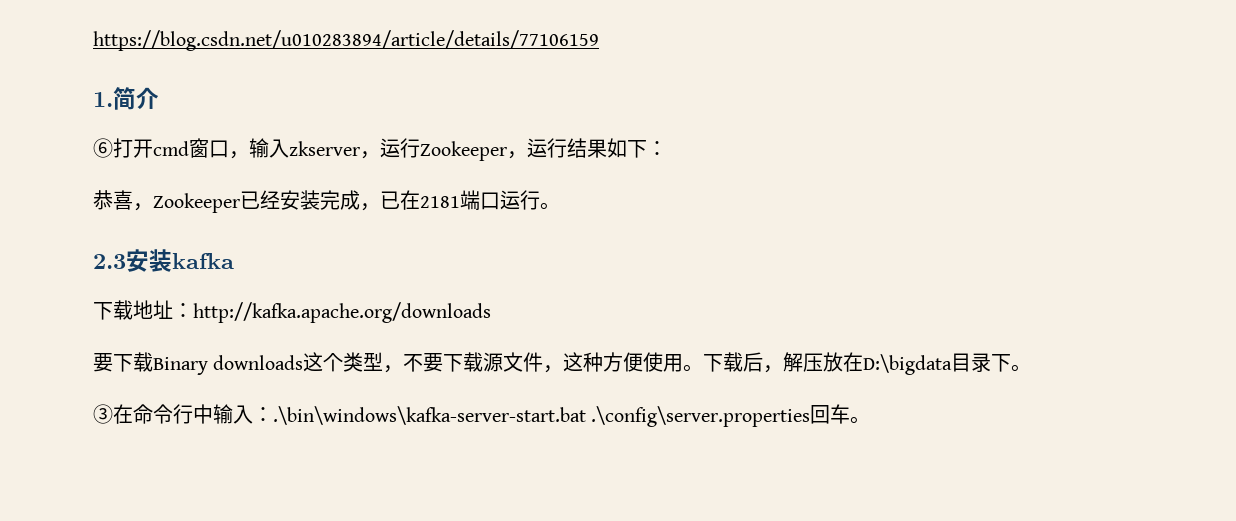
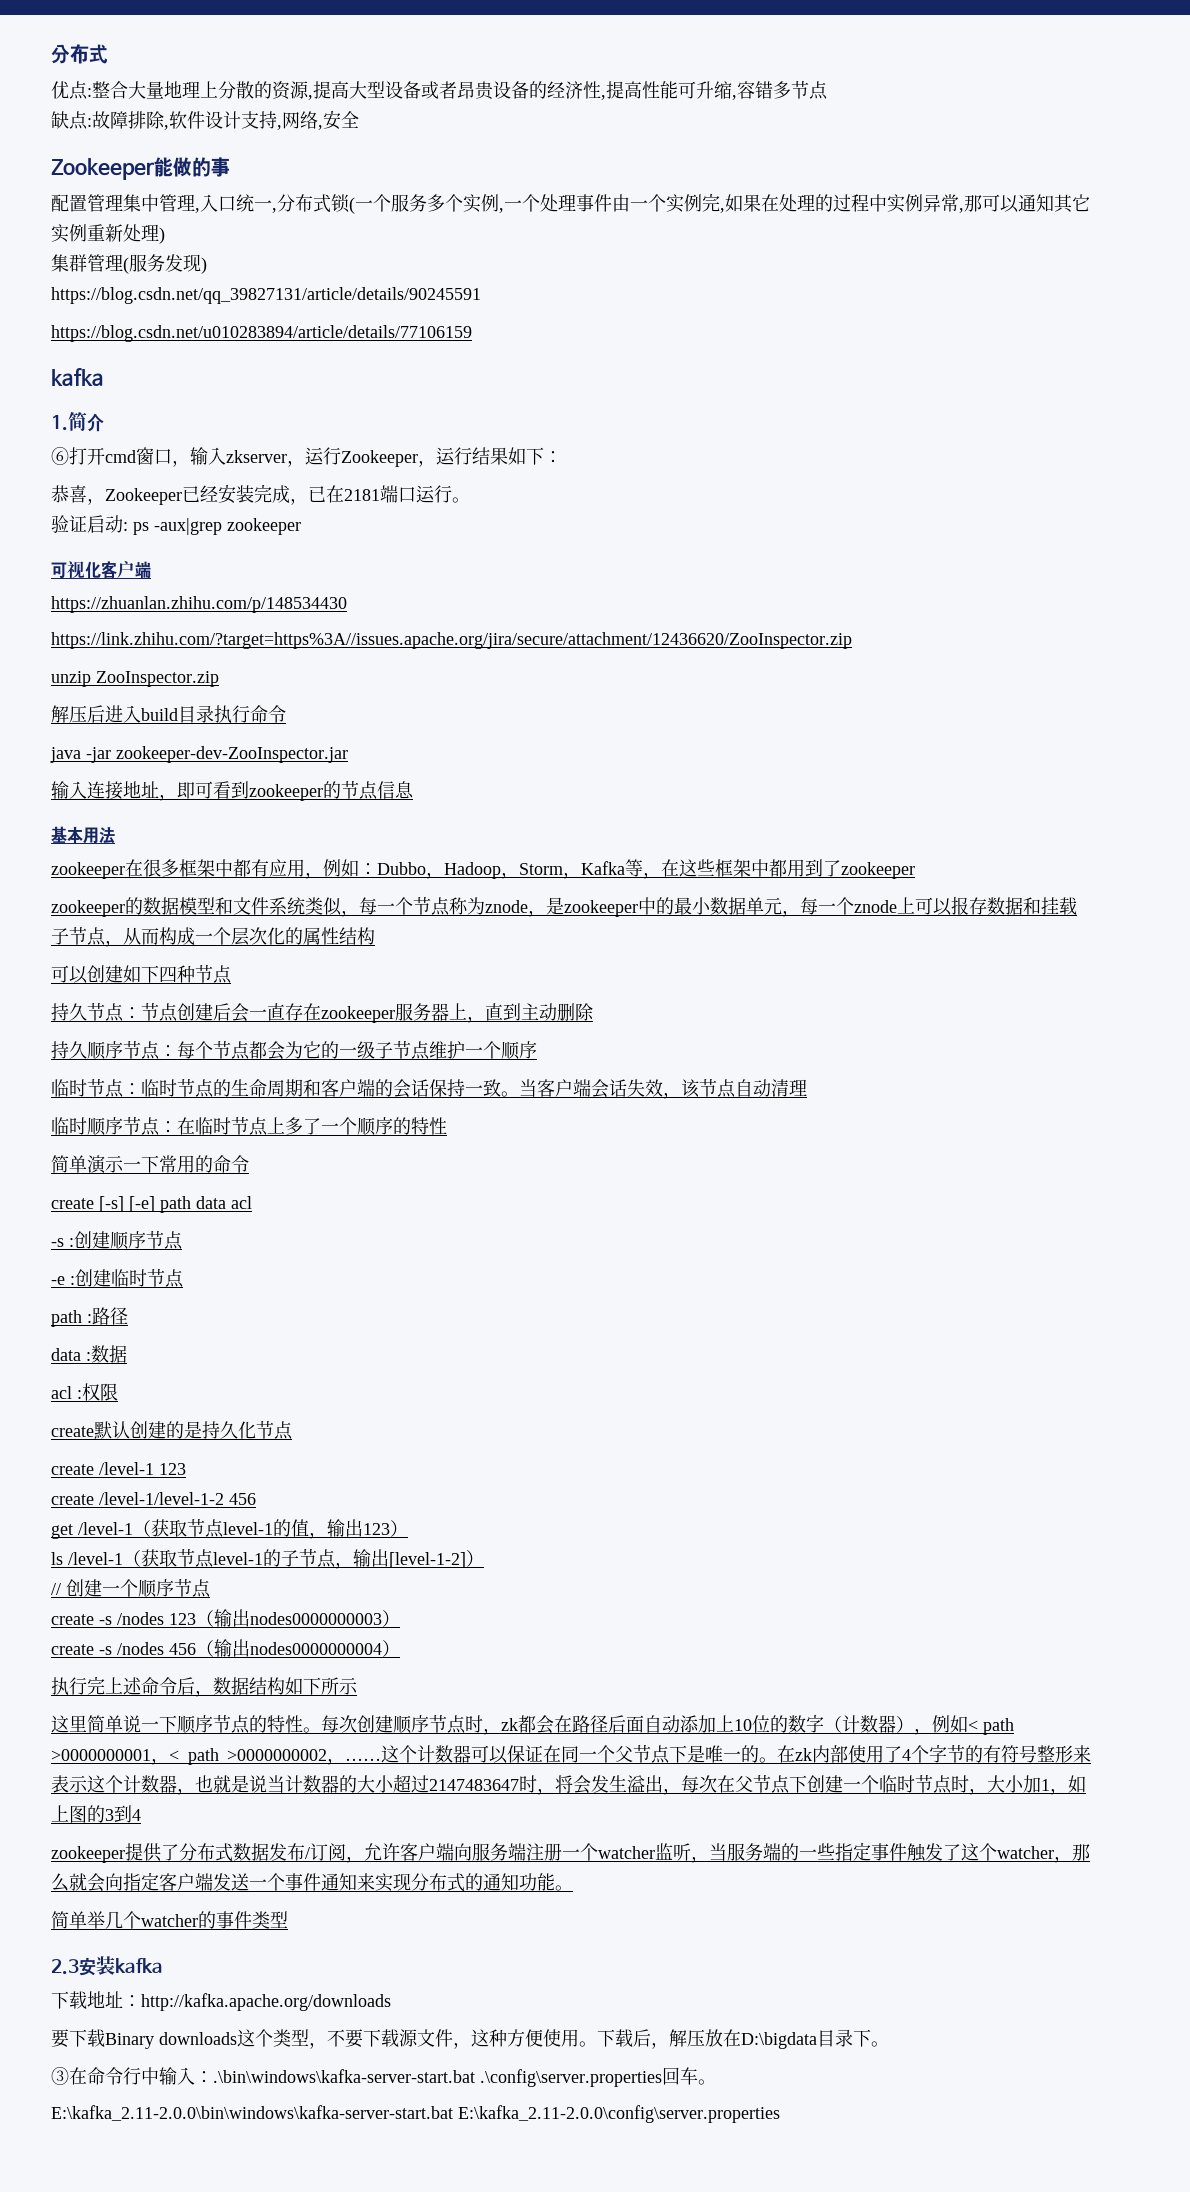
(93, 40) none -> [51,44,108,64] [51,81,828,100] [51,110,359,130] [51,157,230,180] [51,193,1090,214] [51,224,165,244] [51,254,207,274] [51,287,481,304] 分布式 // 优点:整合大量地理上分散的资源,提高大型设备或者昂贵设备的经济性,提高性能可升缩,容错多节点 // 缺点:故障排除,软件设计支持,网络,安全 // Zookeeper能做的事 // 配置管理集中管理,入口统一,分布式锁(一个服务多个实例,一个处理事件由一个实例完,如果在处理的过程中实例异常,那可以通知其它实例重新处理) // 集群管理(服务发现) // https://blog.csdn.net/qq_39827131/article/details/90245591 //
(599, 40) none -> [51,368,104,386] // kafka
(560, 206) none -> [51,515,301,535] [51,560,151,579] [51,596,347,613] [51,632,852,649] [51,671,219,687] [51,705,286,723] [50,746,348,763] [51,781,414,801] [51,826,115,844] [51,859,915,879] [51,896,1077,917] [51,927,375,947] [51,965,232,984] [51,1003,594,1023] [51,1041,537,1060] [51,1079,807,1099] [51,1117,447,1136] [51,1155,249,1174] [51,1196,252,1213] [51,1231,183,1250] [51,1269,184,1288] [51,1307,128,1327] [51,1345,127,1363] [51,1383,118,1401] [51,1421,293,1440] [51,1462,186,1475] [51,1492,256,1505] [51,1519,408,1539] [51,1549,484,1569] [51,1579,211,1598] [51,1609,400,1627] [51,1639,400,1657] [51,1676,358,1697] [51,1714,1014,1735] [51,1744,1091,1765] [51,1774,1086,1795] [51,1805,141,1823] [51,1842,1090,1863] [51,1872,573,1892] [51,1911,288,1929] // 验证启动: ps -aux|grep zookeeper // 可视化客户端 // https://zhuanlan.zhihu.com/p/148534430 // https://link.zhihu.com/?target=https%3A//issues.apache.org/jira/secure/attachment/12436620/ZooInspector.zip // unzip ZooInspector.zip // 解压后进入build目录执行命令 // java -jar zookeeper-dev-ZooInspector.jar // 输入连接地址，即可看到zookeeper的节点信息 // 基本用法 // zookeeper在很多框架中都有应用，例如：Dubbo，Hadoop，Storm，Kafka等，在这些框架中都用到了zookeeper // zookeeper的数据模型和文件系统类似，每一个节点称为znode，是zookeeper中的最小数据单元，每一个znode上可以报存数据和挂载子节点，从而构成一个层次化的属性结构 // 可以创建如下四种节点 // 持久节点：节点创建后会一直存在zookeeper服务器上，直到主动删除 // 持久顺序节点：每个节点都会为它的一级子节点维护一个顺序 // 临时节点：临时节点的生命周期和客户端的会话保持一致。当客户端会话失效，该节点自动清理 // 临时顺序节点：在临时节点上多了一个顺序的特性 // 简单演示一下常用的命令 // create [-s] [-e] path data acl // -s :创建顺序节点 // -e :创建临时节点 // path :路径 // data :数据 // acl :权限 // create默认创建的是持久化节点 // create /level-1 123 // create /level-1/level-1-2 456 // get /level-1（获取节点level-1的值，输出123） // ls /level-1（获取节点level-1的子节点，输出[level-1-2]） // // 创建一个顺序节点 // create -s /nodes 123（输出nodes0000000003） // create -s /nodes 456（输出nodes0000000004） // 执行完上述命令后，数据结构如下所示 // 这里简单说一下顺序节点的特性。每次创建顺序节点时，zk都会在路径后面自动添加上10位的数字（计数器），例如< path >0000000001，< path >0000000002，……这个计数器可以保证在同一个父节点下是唯一的。在zk内部使用了4个字节的有符号整形来表示这个计数器，也就是说当计数器的大小超过2147483647时，将会发生溢出，每次在父节点下创建一个临时节点时，大小加1，如上图的3到4 // zookeeper提供了分布式数据发布/订阅，允许客户端向服务端注册一个watcher监听，当服务端的一些指定事件触发了这个watcher，那么就会向指定客户端发送一个事件通知来实现分布式的通知功能。 // 简单举几个watcher的事件类型
(871, 420) none -> [51,2105,780,2123] // E:\kafka_2.11-2.0.0\bin\windows\kafka-server-start.bat E:\kafka_2.11-2.0.0\config\server.properties

